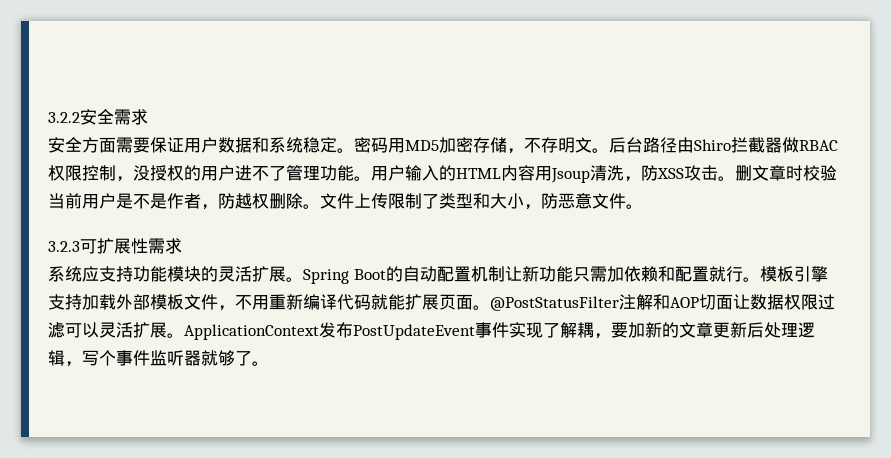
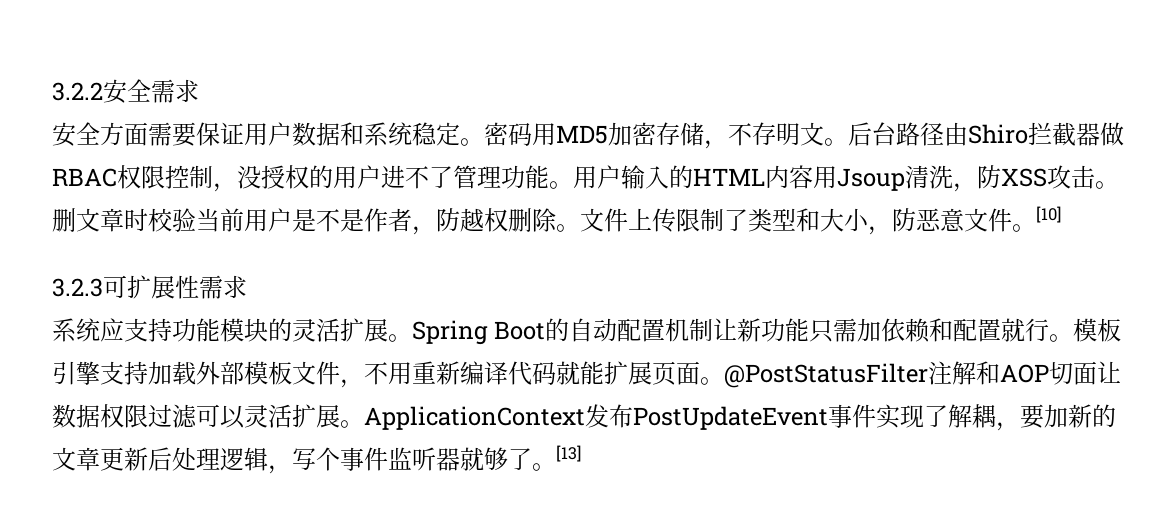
(643, 206) none -> [1036,206,1061,223] [10]
(269, 363) none -> [556,445,581,462] [13]

